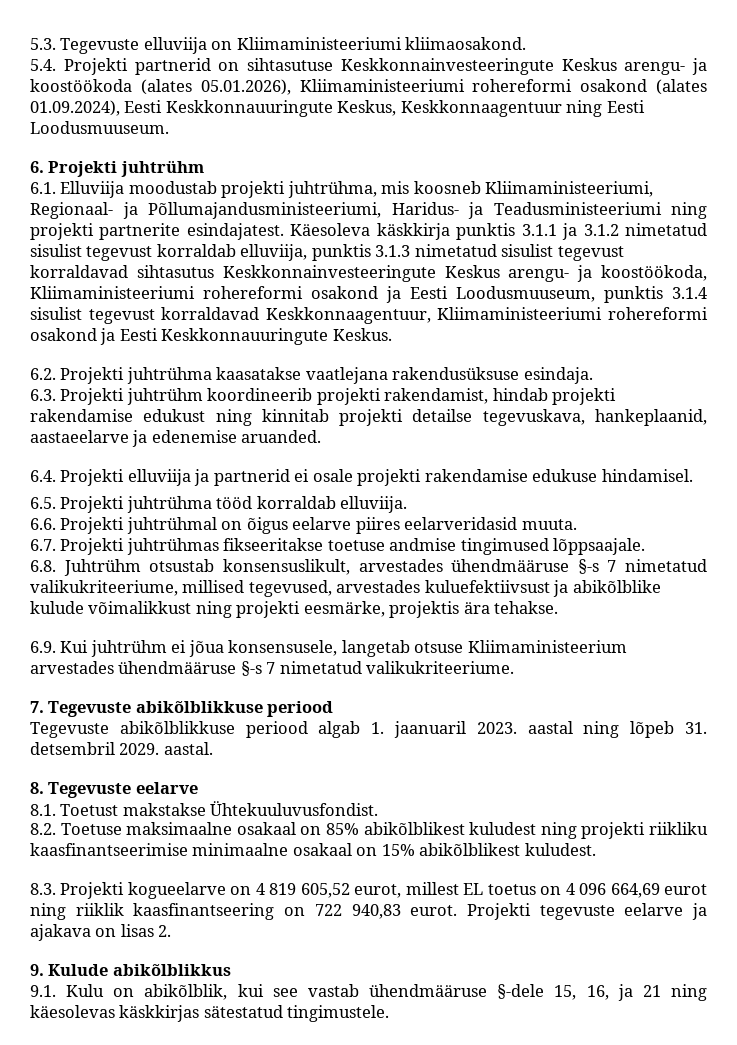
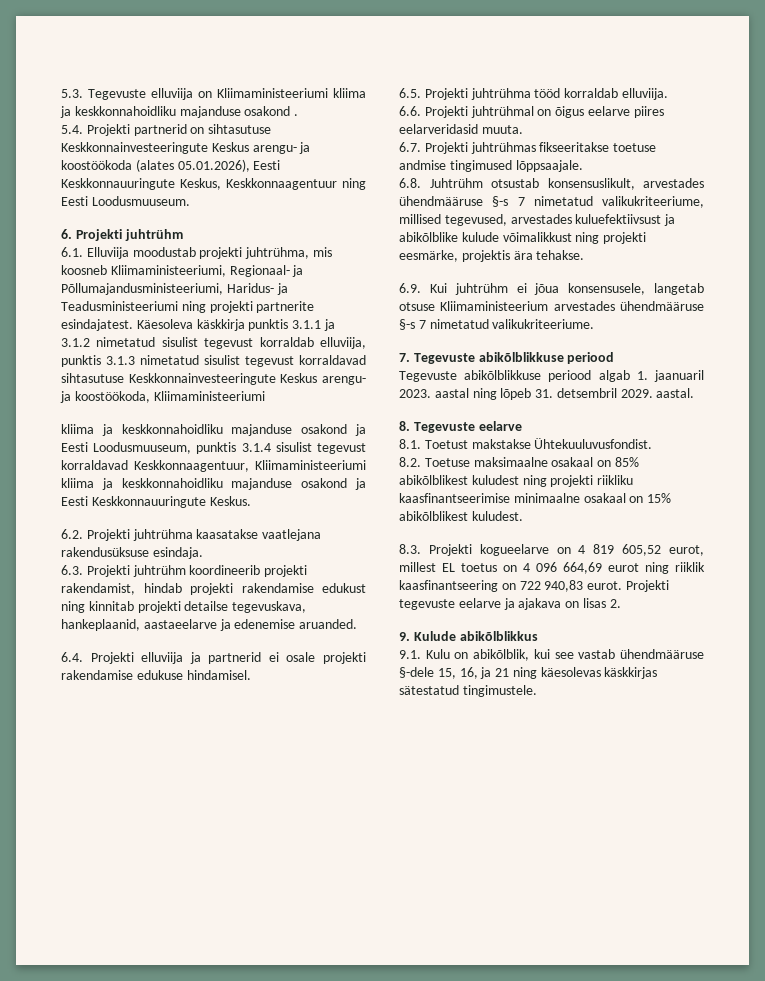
[405,37,527,50] kliimaosakond. -> [333,88,366,98] [60,106,299,118] kliima ja keskkonnahoidliku majanduse osakond .
[299,79,707,95] [30,100,120,116] Kliimaministeeriumi rohereformi osakond (alates 01.09.2024), -> (250, 165) none
[136,265,214,278] sihtasutus -> [61,373,124,383] sihtasutuse
[203,286,303,299] rohereformi -> [61,424,293,436] // kliima ja keskkonnahoidliku majanduse
[608,307,709,320] rohereformi -> [61,478,293,490] kliima ja keskkonnahoidliku majanduse

